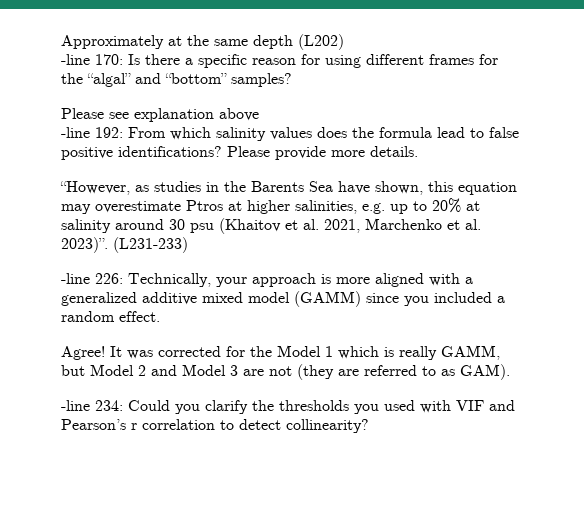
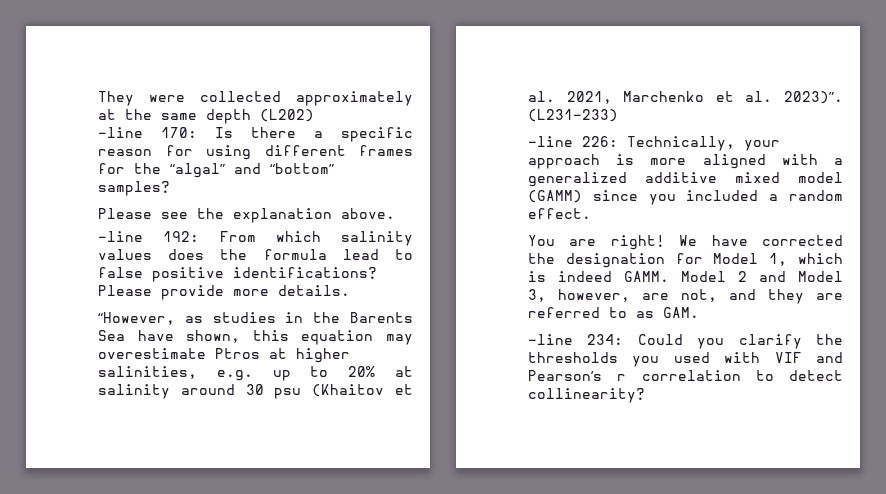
[61,35,164,49] Approximately -> [98,91,413,106] They were collected approximately
[134,108,259,122] explanation above -> [197,208,395,223] the explanation above.
[61,345,500,360] [61,364,334,380] Agree! It was corrected for the Model 1 which is really GAMM, but Model 2 and Model 3 are not (they -> [528,235,843,250] [528,253,843,268] [528,271,843,282] [528,289,804,304] You are right! We have corrected the designation for Model 1, which is indeed GAMM. Model 2 and Model 3, however, are not, and they
[460,364,510,380] GAM). -> [663,307,699,318] GAM.

